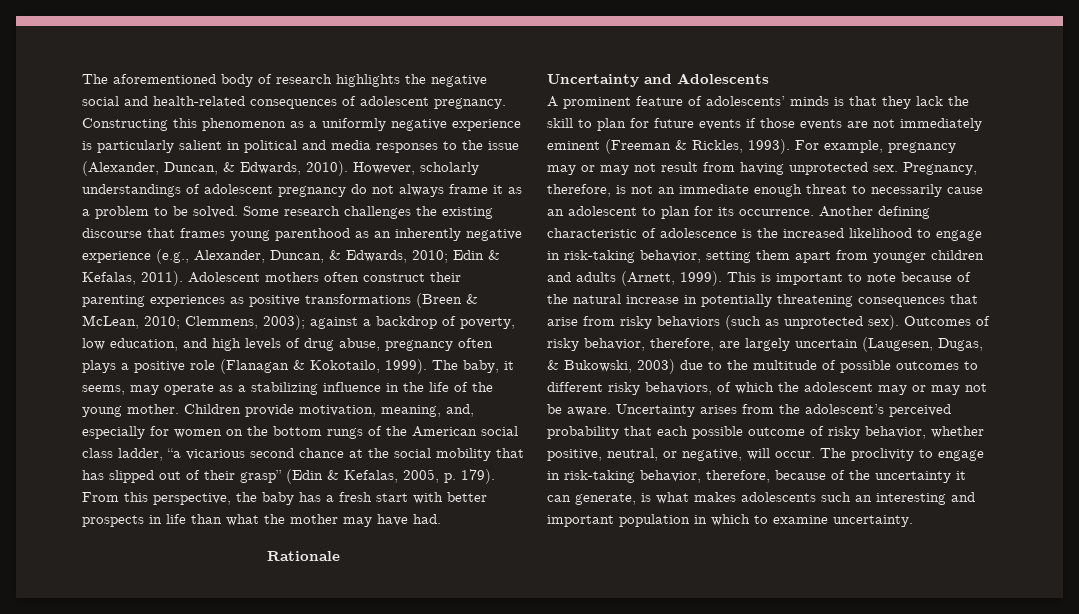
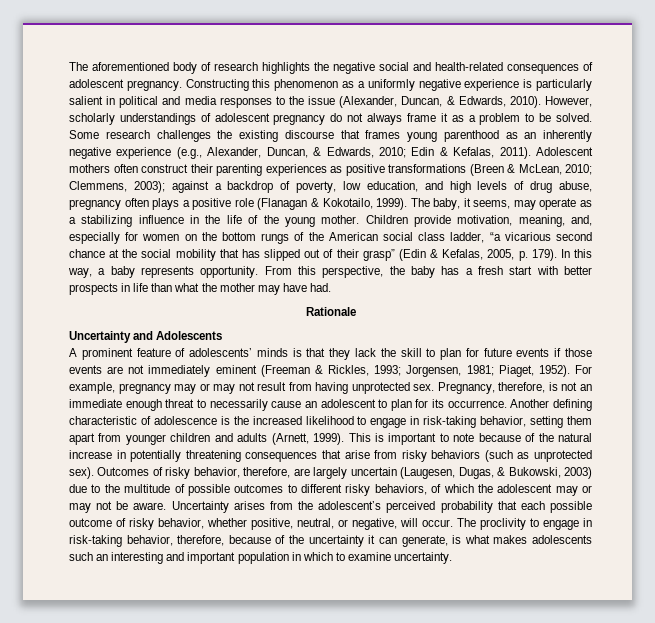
(495, 476) none -> [560,249,592,258] [68,266,259,278] In this way, a baby represents opportunity.
[748,139,790,154] 1993). -> [374,365,570,377] 1993; Jorgensen, 1981; Piaget, 1952).

